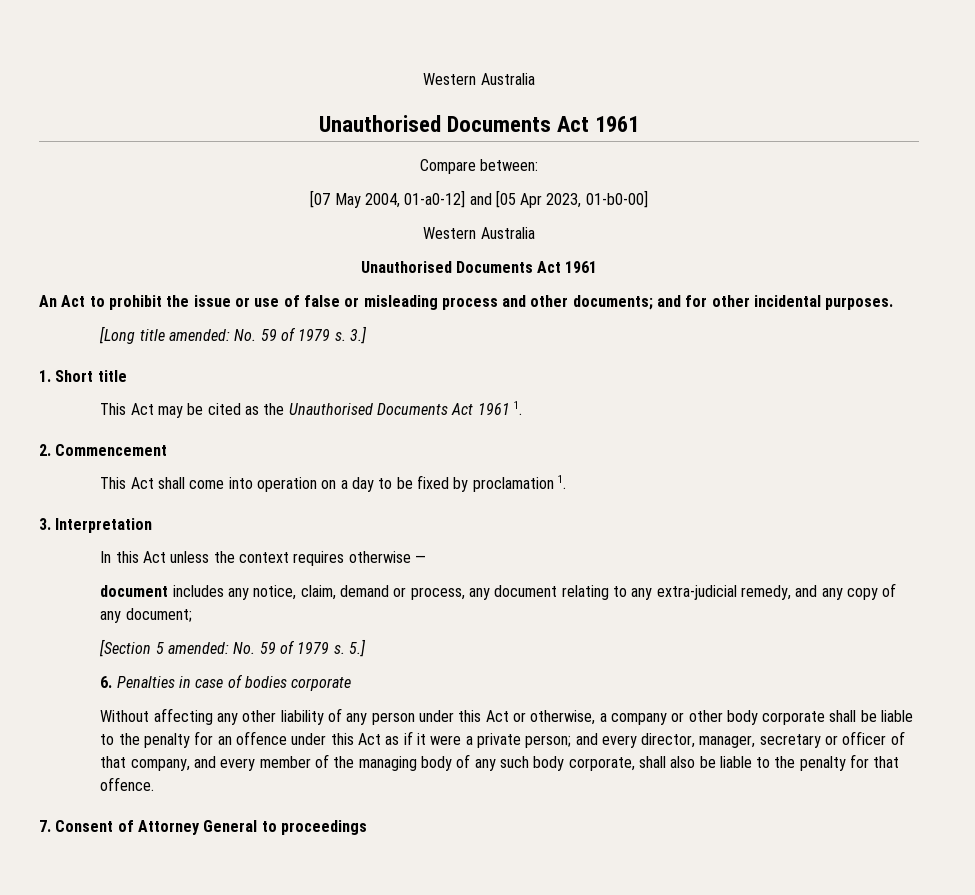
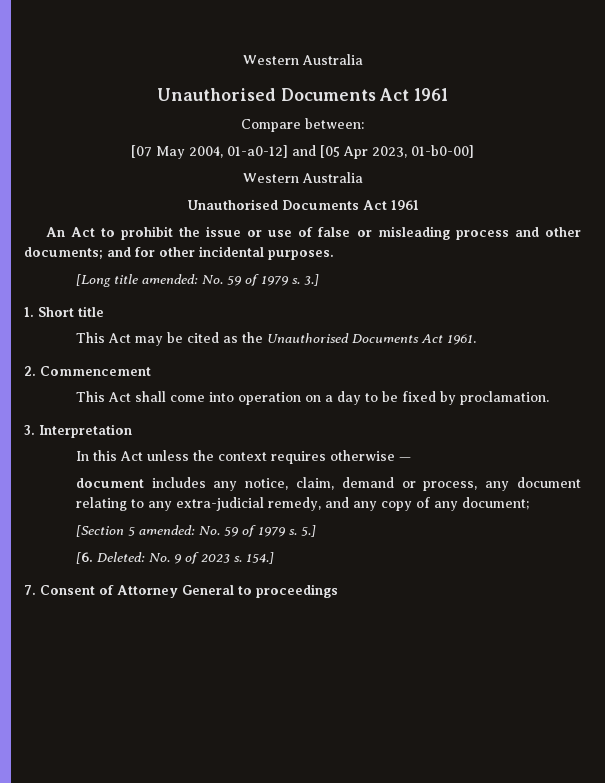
[477,401,522,415] 1961 1. -> [446,334,476,345] 1961.
[472,475,566,492] proclamation 1. -> [459,391,549,405] proclamation.
[100,674,352,691] [100,708,914,725] [100,731,905,748] [100,754,900,771] [100,777,155,791] 6. Penalties in case of bodies corporate // Without affecting any other liability of any person under this Act or otherwise, a company or other body corporate shall be liable to the penalty for an offence under this Act as if it were a private person; and every director, manager, secretary or officer of that company, and every member of the managing body of any such body corporate, shall also be liable to the penalty for that offence. -> [75,552,274,564] [6. Deleted: No. 9 of 2023 s. 154.]

